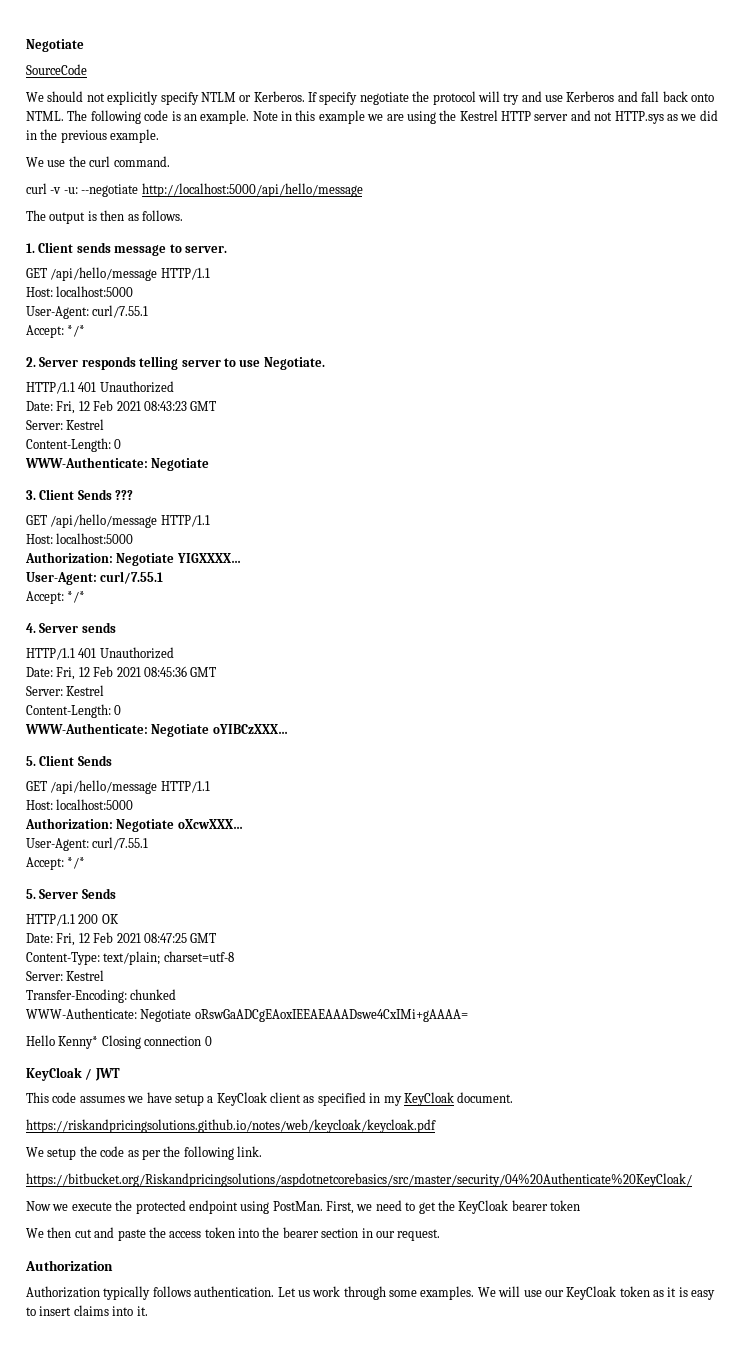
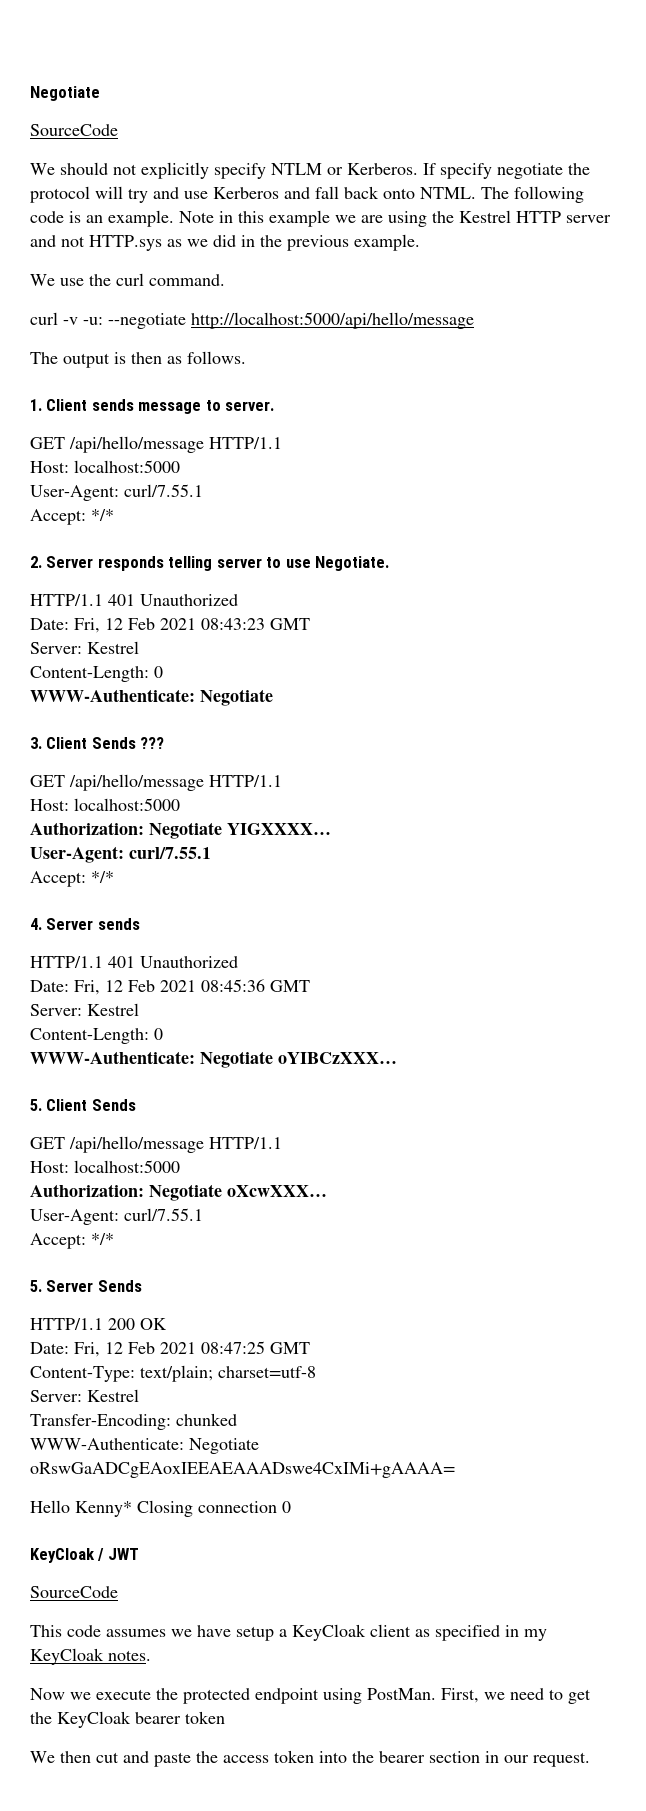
(120, 1074) none -> [30,1586,118,1598] // SourceCode
[457,1092,514,1103] [26,1119,436,1133] [26,1146,262,1160] [26,1173,692,1187] document. // https://riskandpricingsolutions.github.io/notes/web/keycloak/keycloak.pdf // We setup the code as per the following link. // https://bitbucket.org/Riskandpricingsolutions/aspdotnetcorebasics/src/master/security/04%20Authenticate%20KeyCloak/ -> [108,1650,151,1661] notes.
[25,1260,113,1271] [26,1286,716,1300] [26,1305,148,1316] // Authorization // Authorization typically follows authentication. Let us work through some examples. We will use our KeyCloak token as it is easy to insert claims into it. -> (590, 1759) none

